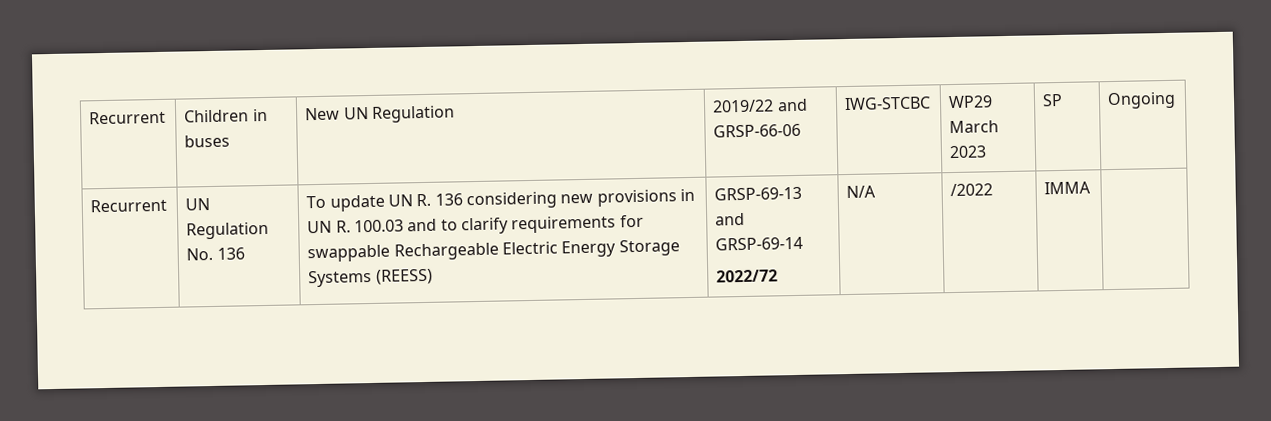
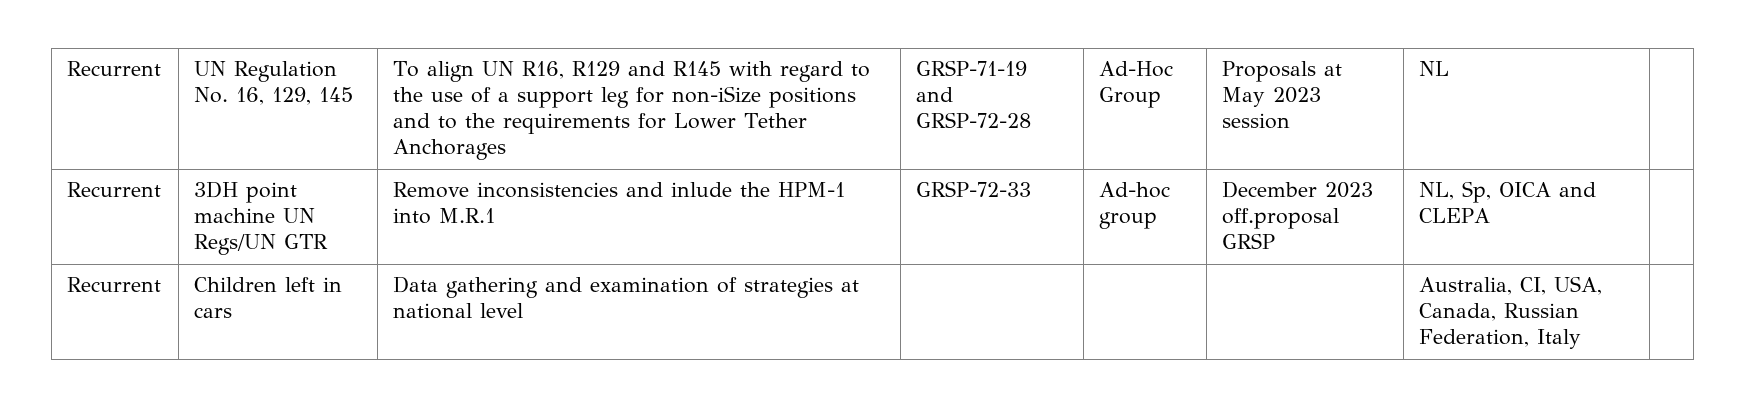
[89,110,167,125] [184,108,268,123] [184,134,231,148] [305,105,456,123] [712,98,808,113] [713,123,802,138] [844,96,932,111] [948,95,994,109] [949,120,1000,134] [949,145,988,159] [1042,93,1064,107] [1107,91,1177,110] [90,198,168,213] [185,198,211,211] [186,221,270,240] [186,247,245,261] [306,188,695,212] [307,219,405,234] Recurrent | Children in buses | New UN Regulation | 2019/22 and GRSP-66-06 | IWG-STCBC | WP29 March 2023 | SP | Ongoing // Recurrent | UN Regulation No. 136 | To update UN R. 136 considering new provisions in UN R. 100.03 -> [67,61,162,76] [194,61,338,82] [194,87,354,105] [393,61,871,82] [393,86,857,108] Recurrent | UN Regulation No. 16, 129, 145 | To align UN R16, R129 and R145 with regard to the use of a support leg for non-iSize positions
[460,217,509,235] clarify -> [465,113,496,128] the
[307,239,680,263] [308,268,433,288] [714,186,803,201] [715,212,746,226] [715,236,804,251] [716,269,779,283] [846,185,877,199] [950,183,994,197] [1044,181,1092,195] swappable Rechargeable Electric Energy Storage Systems (REESS) | GRSP-69-13 and GRSP-69-14 // 2022/72 | N/A | /2022 | IMMA -> [674,113,808,129] [393,139,507,160] [916,60,1028,76] [916,87,954,102] [916,112,1032,128] [1099,61,1174,77] [1099,87,1162,108] [1222,61,1343,82] [1222,87,1322,107] [1222,113,1291,129] [1419,61,1450,76] [67,182,162,197] [194,181,298,203] [194,208,316,223] [194,234,329,255] [393,182,846,198] [393,208,496,224] [916,181,1032,197] [1099,182,1171,198] [1099,212,1158,229] [1222,181,1374,198] [1222,208,1340,229] [1222,233,1276,249] [1419,181,1597,203] [1419,208,1491,223] [67,277,162,292] [194,277,343,292] [194,307,233,318] [393,276,860,298] [393,303,524,319] [1419,276,1603,295] [1419,303,1580,321] [1419,329,1582,349] Lower Tether Anchorages | GRSP-71-19 and GRSP-72-28 | Ad-Hoc Group | Proposals at May 2023 session | NL | // Recurrent | 3DH point machine UN Regs/UN GTR | Remove inconsistencies and inlude the HPM-1 into M.R.1 | GRSP-72-33 | Ad-hoc group | December 2023 off.proposal GRSP | NL, Sp, OICA and CLEPA | // Recurrent | Children left in cars | Data gathering and examination of strategies at national level | | | | Australia, CI, USA, Canada, Russian Federation, Italy

